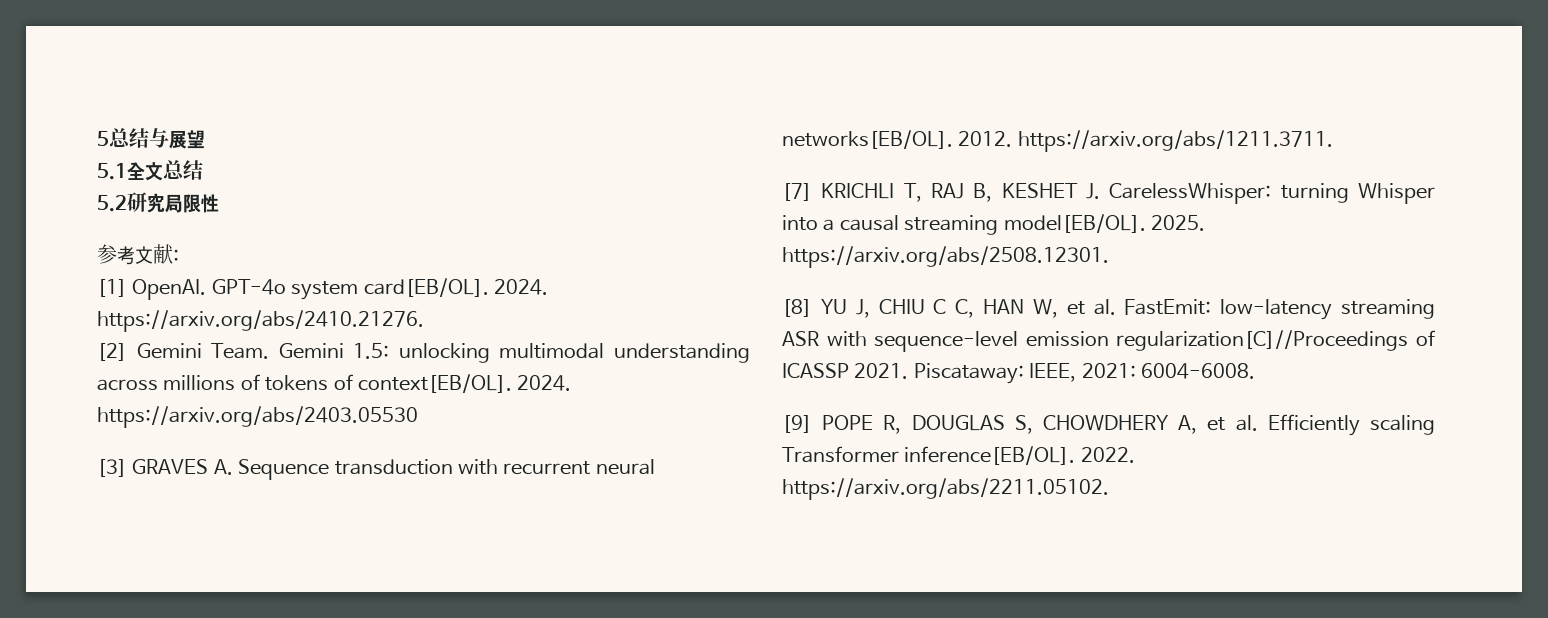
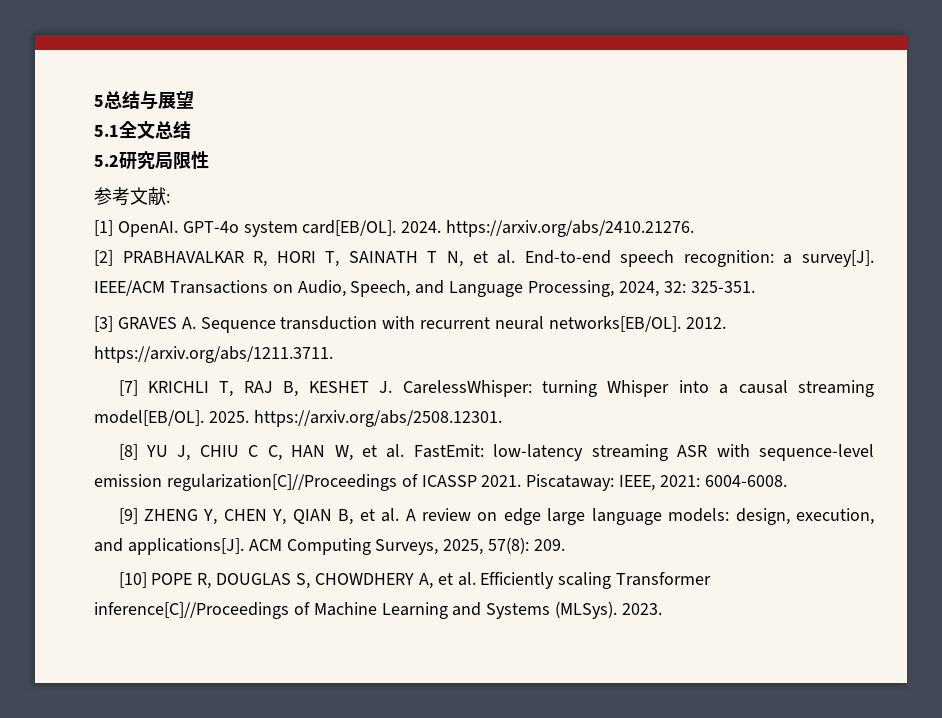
[136,343,751,363] [97,374,572,393] [97,406,418,428] Gemini Team. Gemini 1.5: unlocking multimodal understanding across millions of tokens of context[EB/OL]. 2024. https://arxiv.org/abs/2403.05530 -> [122,250,874,267] [94,280,755,297] PRABHAVALKAR R, HORI T, SAINATH T N, et al. End-to-end speech recognition: a survey[J]. IEEE/ACM Transactions on Audio, Speech, and Language Processing, 2024, 32: 325-351.
(812, 424) none -> [144,508,875,525] [94,537,566,555] [118,572,147,588] ZHENG Y, CHEN Y, QIAN B, et al. A review on edge large language models: design, execution, and applications[J]. ACM Computing Surveys, 2025, 57(8): 209. // [10]
[904,446,1135,465] [782,478,1109,500] inference[EB/OL]. 2022. https://arxiv.org/abs/2211.05102. -> [94,601,663,619] inference[C]//Proceedings of Machine Learning and Systems (MLSys). 2023.

